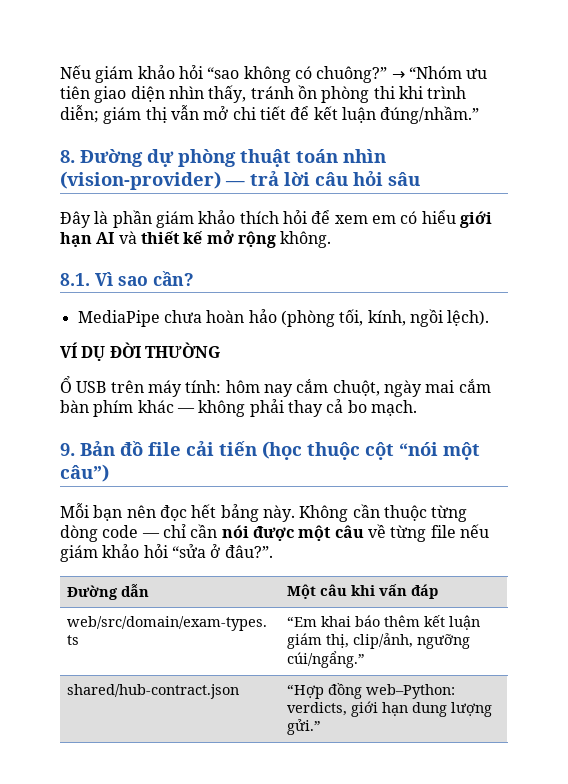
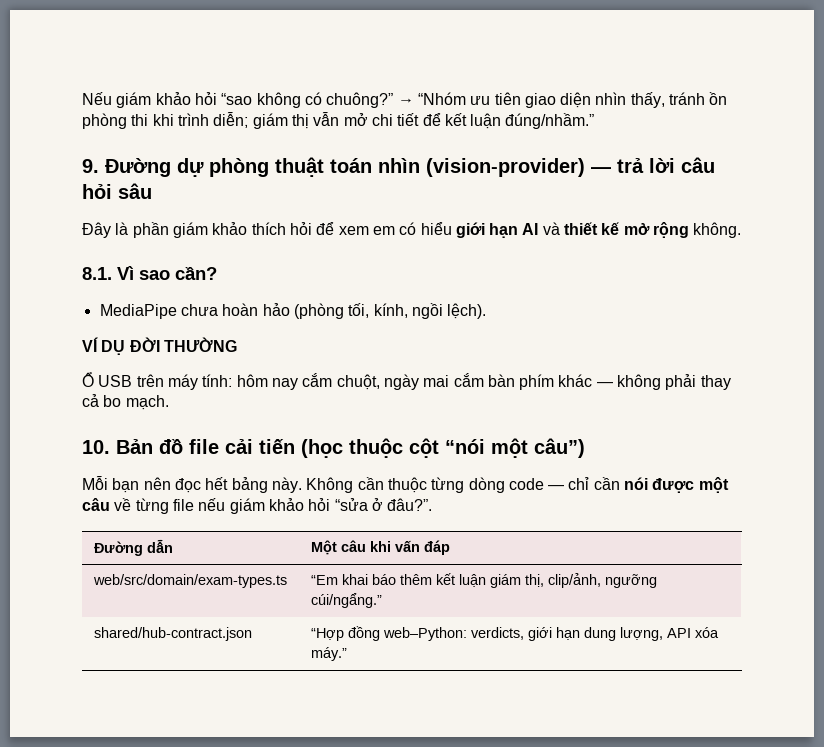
[60,150,75,163] 8. -> [82,159,99,173] 9.
[60,443,75,456] 9. -> [82,440,110,454] 10.
[450,702,492,717] [286,719,321,735] lượng gửi.” -> [619,627,719,641] [310,647,347,661] lượng, API xóa máy.”

